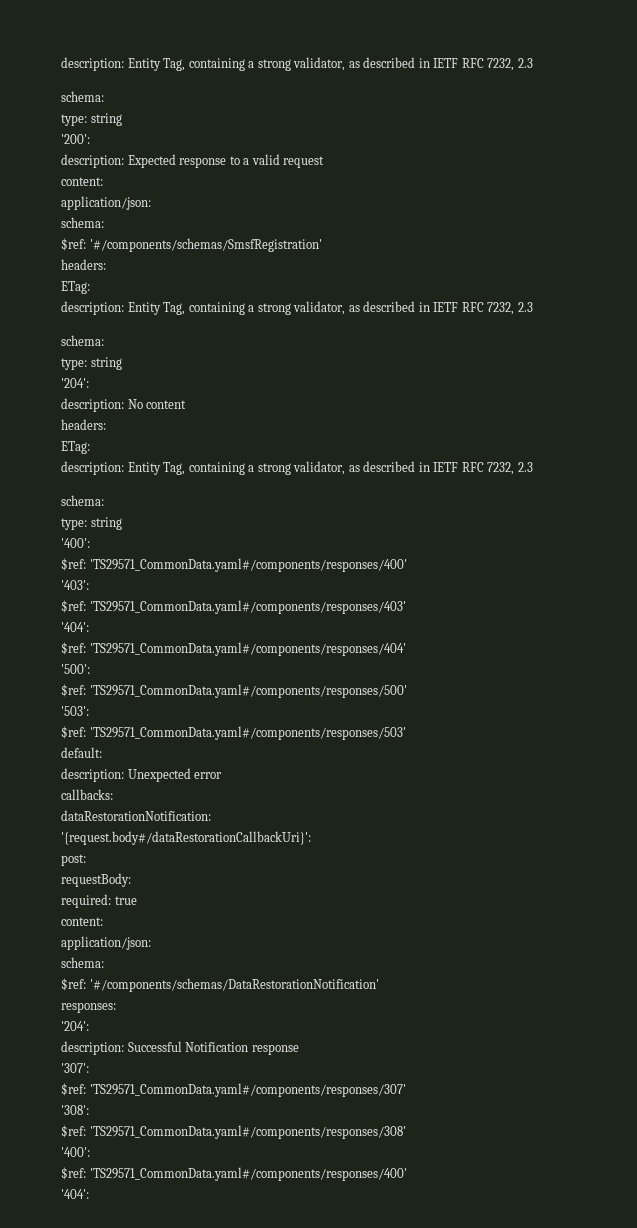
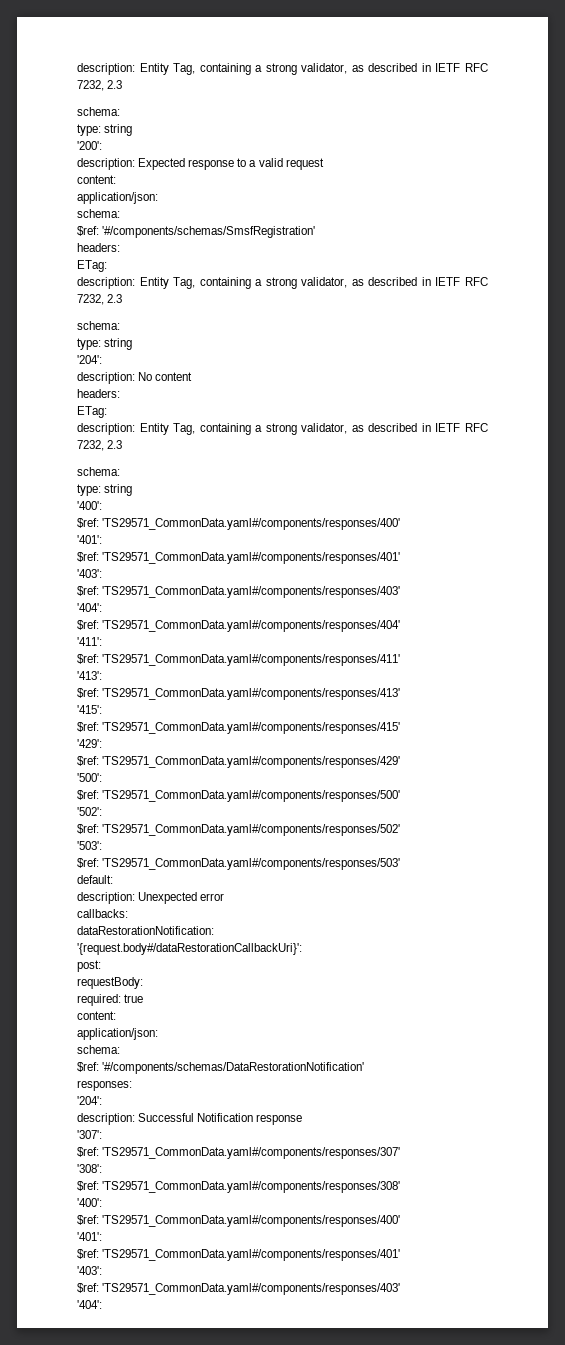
(407, 565) none -> [77,535,102,544] [77,552,401,564] // '401': // $ref: 'TS29571_CommonData.yaml#/components/responses/401'
(406, 649) none -> [77,637,102,646] [77,654,401,666] [77,671,102,680] [77,688,401,700] [77,705,102,714] [77,722,401,734] [77,739,102,748] [77,756,401,768] // '411': // $ref: 'TS29571_CommonData.yaml#/components/responses/411' // '413': // $ref: 'TS29571_CommonData.yaml#/components/responses/413' // '415': // $ref: 'TS29571_CommonData.yaml#/components/responses/415' // '429': // $ref: 'TS29571_CommonData.yaml#/components/responses/429'
(407, 691) none -> [77,807,102,816] [77,824,401,836] // '502': // $ref: 'TS29571_CommonData.yaml#/components/responses/502'
(407, 1174) none -> [77,1232,102,1241] [77,1249,401,1261] [77,1266,102,1275] [77,1283,401,1295] // '401': // $ref: 'TS29571_CommonData.yaml#/components/responses/401' // '403': // $ref: 'TS29571_CommonData.yaml#/components/responses/403'

